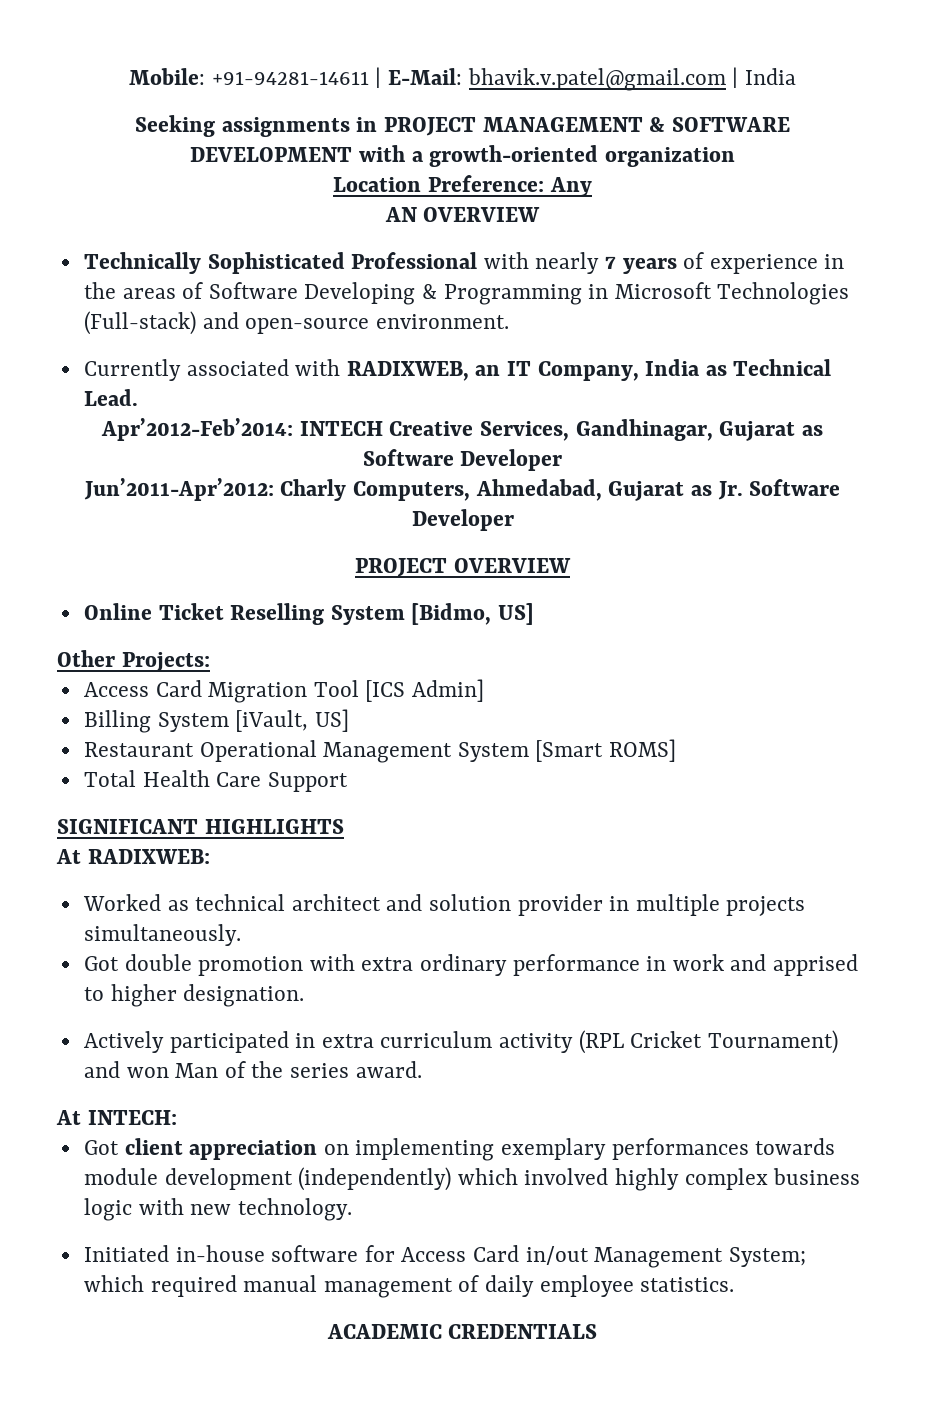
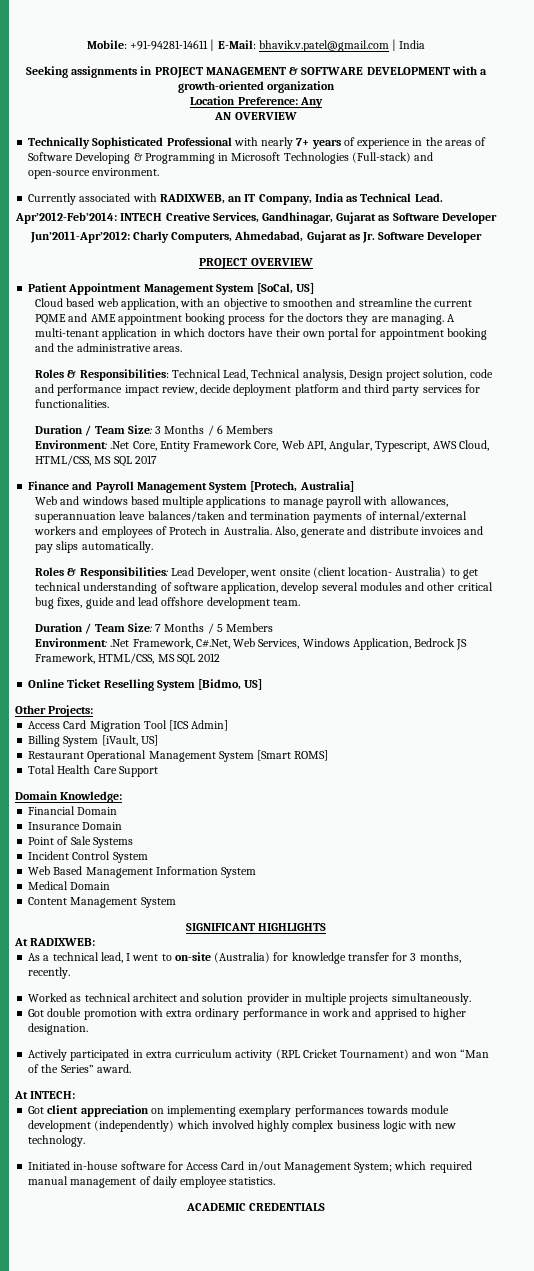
[605,256,617,269] 7 -> [296,138,310,146] 7+
(571, 565) none -> [28,283,315,295] [35,298,473,310] [35,313,456,325] [35,328,487,340] [35,343,182,352] [35,369,493,381] [35,384,480,396] [35,399,110,408] [35,425,274,436] [35,440,489,452] [35,455,157,467] [28,481,354,493] [35,496,448,508] [35,511,467,523] [34,526,484,538] [35,541,153,553] [35,567,478,579] [35,582,493,594] [35,597,300,609] [35,623,274,634] [35,638,468,650] [35,653,221,665] // Patient Appointment Management System [SoCal, US] // Cloud based web application, with an objective to smoothen and streamline the current PQME and AME appointment booking process for the doctors they are managing. A multi-tenant application in which doctors have their own portal for appointment booking and the administrative areas. // Roles & Responsibilities: Technical Lead, Technical analysis, Design project solution, code and performance impact review, decide deployment platform and third party services for functionalities. // Duration / Team Size: 3 Months / 6 Members // Environment: .Net Core, Entity Framework Core, Web API, Angular, Typescript, AWS Cloud, HTML/CSS, MS SQL 2017 // Finance and Payroll Management System [Protech, Australia] // Web and windows based multiple applications to manage payroll with allowances, superannuation leave balances/taken and termination payments of internal/external workers and employees of Protech in Australia. Also, generate and distribute invoices and pay slips automatically. // Roles & Responsibilities: Lead Developer, went onsite (client location- Australia) to get technical understanding of software application, develop several modules and other critical bug fixes, guide and lead offshore development team. // Duration / Team Size: 7 Months / 5 Members // Environment: .Net Framework, C#.Net, Web Services, Windows Application, Bedrock JS Framework, HTML/CSS, MS SQL 2012
[57,819,344,834] [56,849,210,864] SIGNIFICANT HIGHLIGHTS // At RADIXWEB: -> [15,791,123,803] [28,806,118,815] [28,822,123,830] [28,836,133,848] [28,851,148,863] [28,866,257,878] [28,881,111,890] [28,897,176,908] [185,923,327,931] [14,938,96,946] [28,952,461,964] [28,967,71,979] Domain Knowledge: // Financial Domain // Insurance Domain // Point of Sale Systems // Incident Control System // Web Based Management Information System // Medical Domain // Content Management System // SIGNIFICANT HIGHLIGHTS // At RADIXWEB: // As a technical lead, I went to on-site (Australia) for knowledge transfer for 3 months, recently.
[175,1063,219,1078] Man -> [459,1049,489,1058] “Man
[290,1063,350,1078] series -> [60,1065,94,1073] Series”

